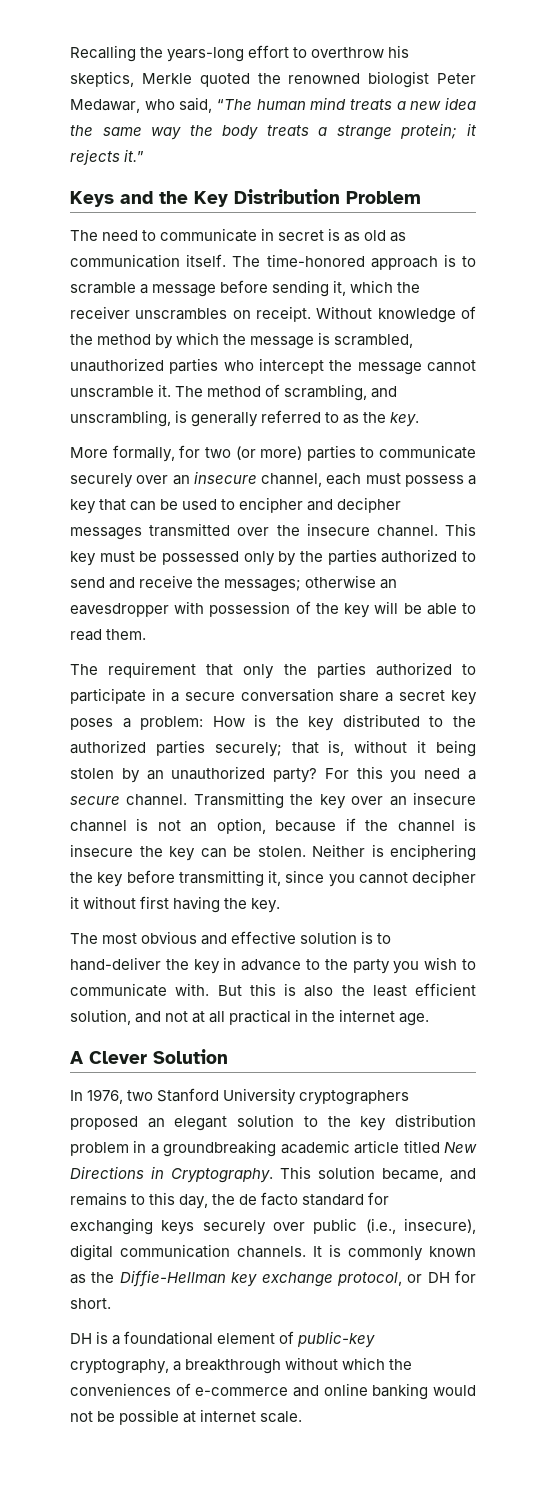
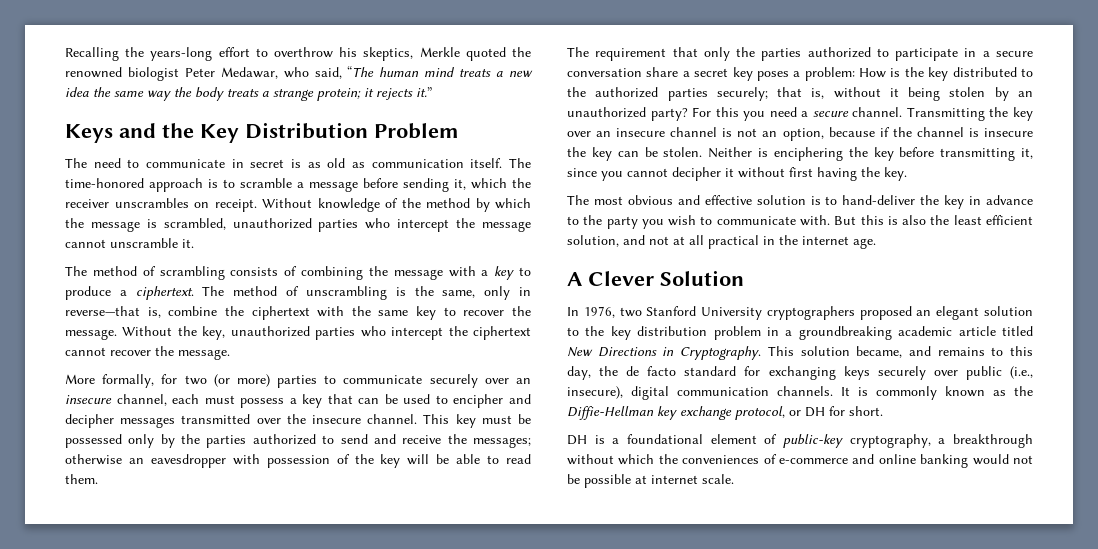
[175,384,398,401] [70,410,420,427] The method of scrambling, and unscrambling, is generally referred to as the key. -> [65,266,531,280] [65,286,531,300] [65,306,531,320] [65,326,532,340] [65,346,230,360] // The method of scrambling consists of combining the message with a key to produce a ciphertext. The method of unscrambling is the same, only in reverse—that is, combine the ciphertext with the same key to recover the message. Without the key, unauthorized parties who intercept the ciphertext cannot recover the message.

